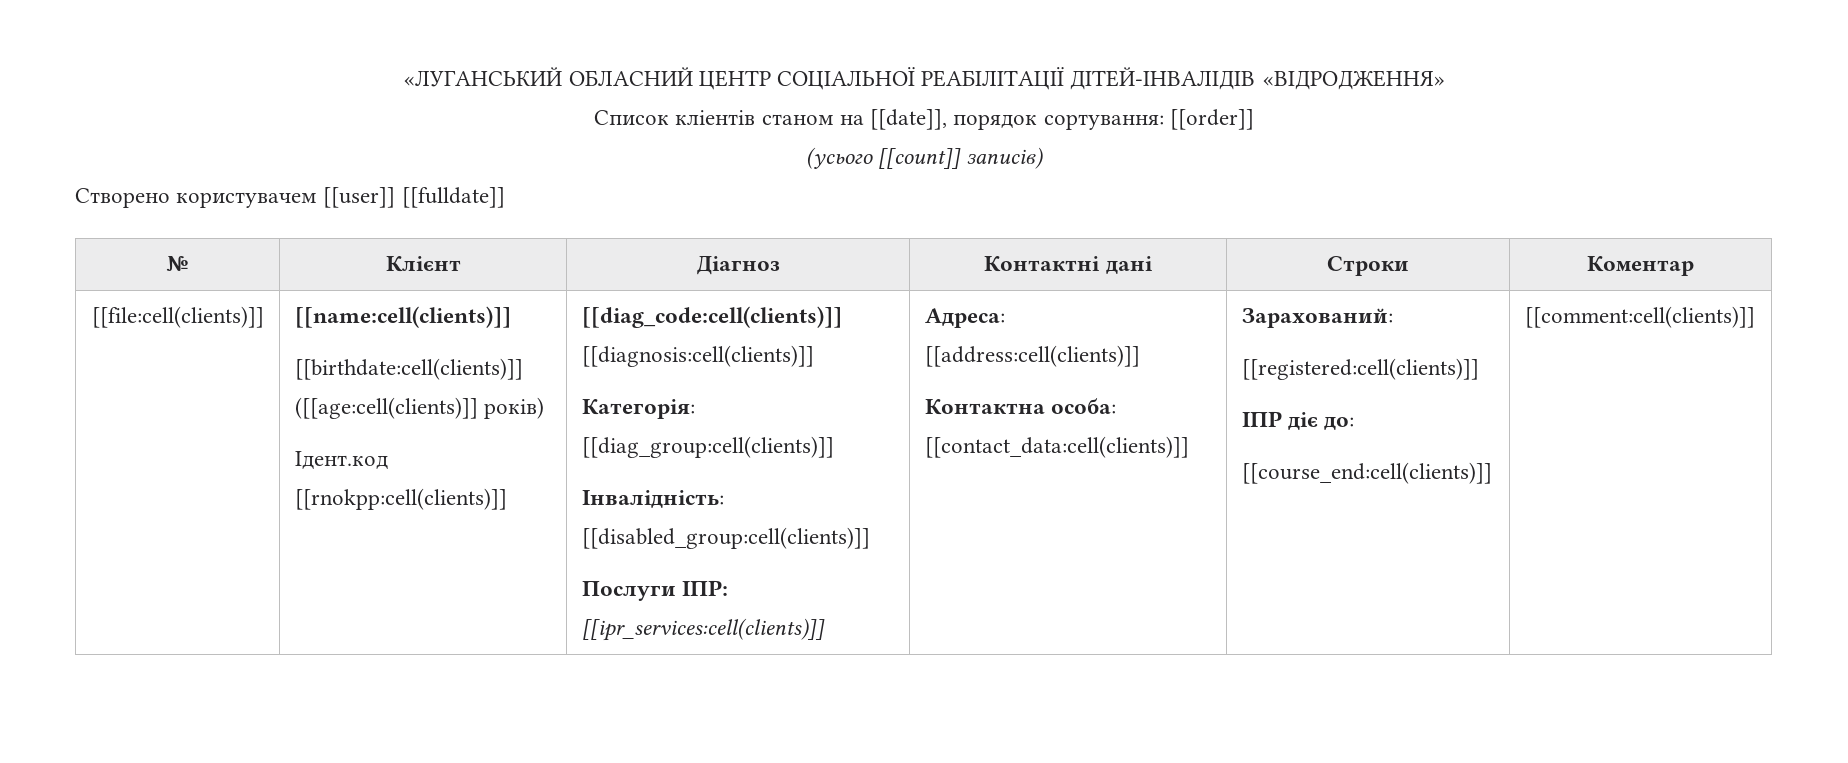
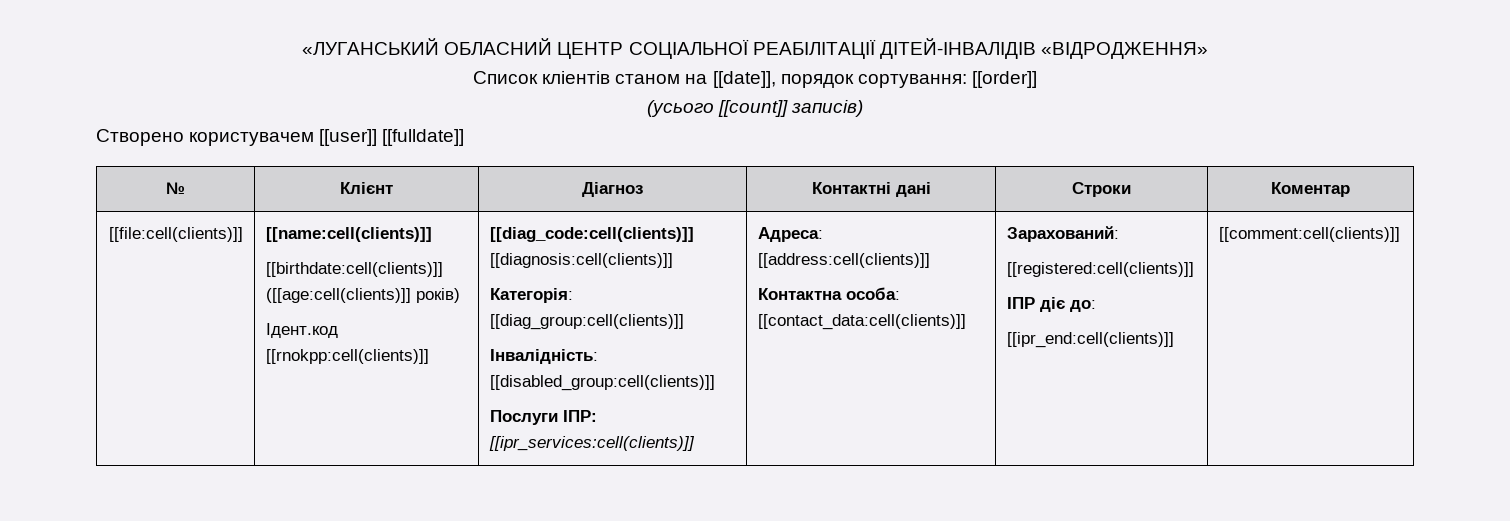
[1241,462,1492,484] [[course_end:cell(clients)]] -> [1006,332,1174,348] [[ipr_end:cell(clients)]]

